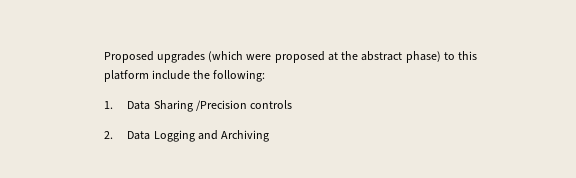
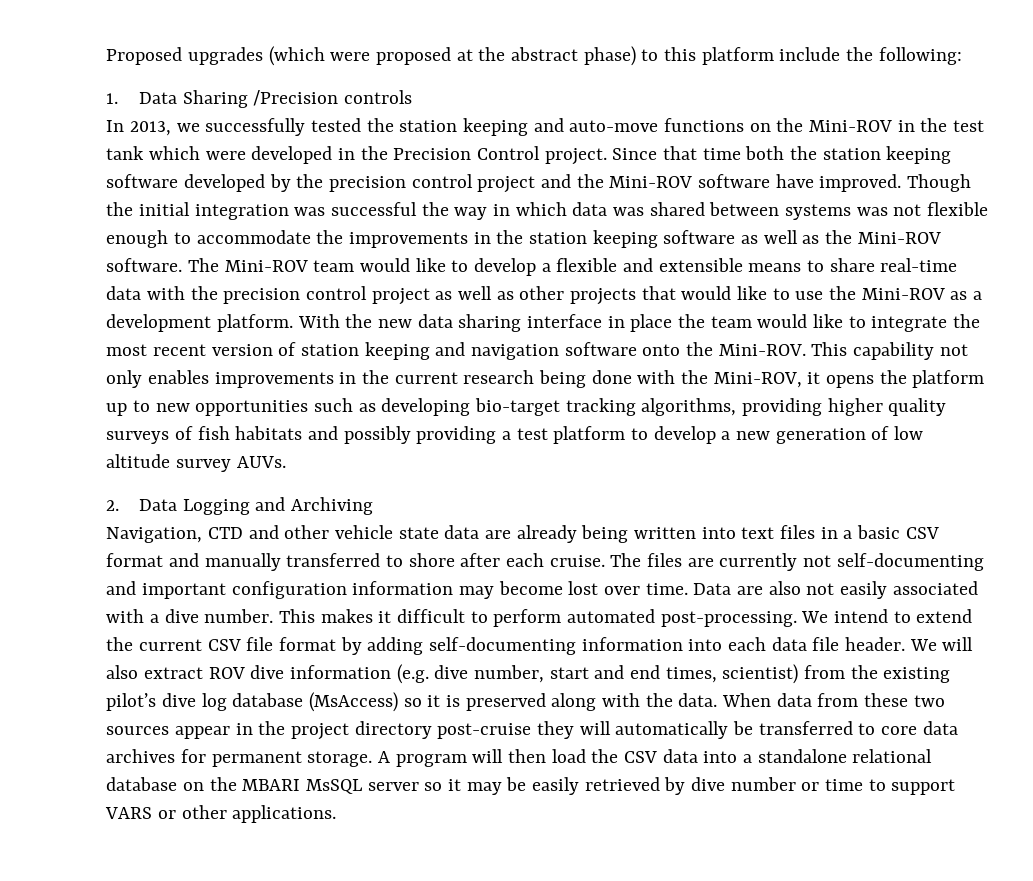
(293, 104) none -> [106,118,985,136] [106,146,952,165] [106,174,972,193] [106,202,989,220] [106,230,941,248] [106,258,958,276] [106,286,983,305] [106,314,981,332] [106,342,968,360] [106,370,985,388] [106,398,947,416] [106,426,924,444] [106,454,286,472] // In 2013, we successfully tested the station keeping and auto-move functions on the Mini-ROV in the test tank which were developed in the Precision Control project. Since that time both the station keeping software developed by the precision control project and the Mini-ROV software have improved. Though the initial integration was successful the way in which data was shared between systems was not flexible enough to accommodate the improvements in the station keeping software as well as the Mini-ROV software. The Mini-ROV team would like to develop a flexible and extensible means to share real-time data with the precision control project as well as other projects that would like to use the Mini-ROV as a development platform. With the new data sharing interface in place the team would like to integrate the most recent version of station keeping and navigation software onto the Mini-ROV. This capability not only enables improvements in the current research being done with the Mini-ROV, it opens the platform up to new opportunities such as developing bio-target tracking algorithms, providing higher quality surveys of fish habitats and possibly providing a test platform to develop a new generation of low altitude survey AUVs.
(270, 136) none -> [106,525,939,543] [106,553,984,571] [106,581,978,599] [106,609,973,627] [106,637,974,655] [106,664,951,684] [106,692,945,712] [106,721,958,740] [106,749,933,767] [106,777,956,795] [105,805,337,823] // Navigation, CTD and other vehicle state data are already being written into text files in a basic CSV format and manually transferred to shore after each cruise. The files are currently not self-documenting and important configuration information may become lost over time. Data are also not easily associated with a dive number. This makes it difficult to perform automated post-processing. We intend to extend the current CSV file format by adding self-documenting information into each data file header. We will also extract ROV dive information (e.g. dive number, start and end times, scientist) from the existing pilot’s dive log database (MsAccess) so it is preserved along with the data. When data from these two sources appear in the project directory post-cruise they will automatically be transferred to core data archives for permanent storage. A program will then load the CSV data into a standalone relational database on the MBARI MsSQL server so it may be easily retrieved by dive number or time to support VARS or other applications.

